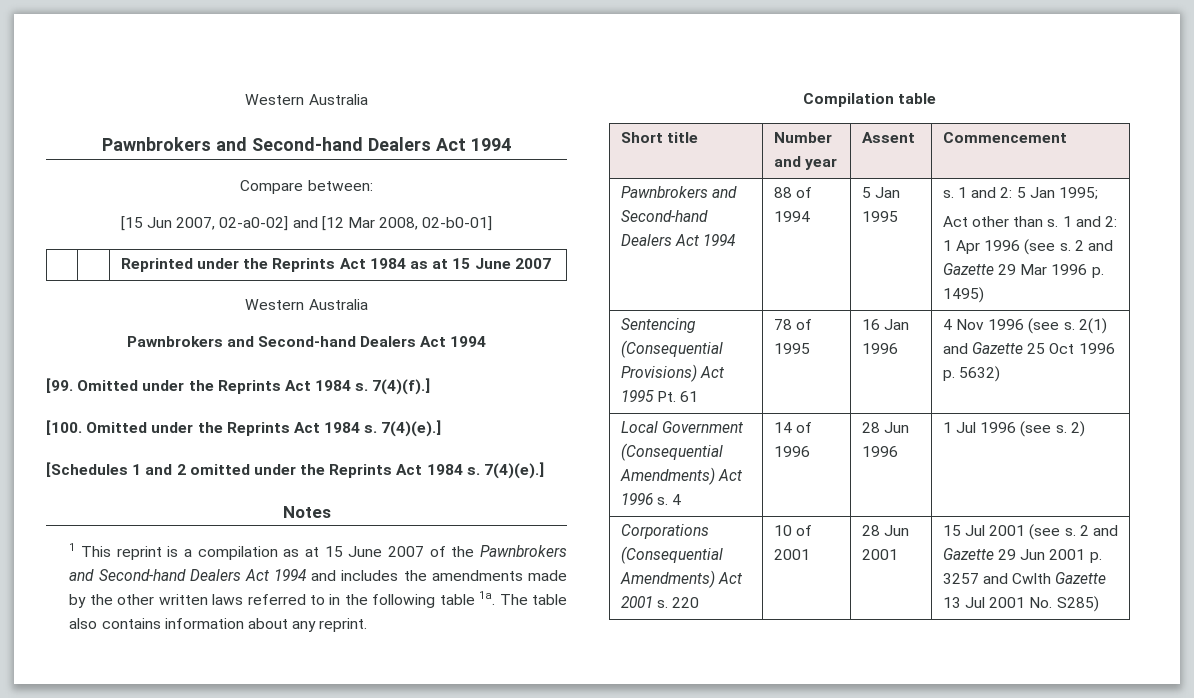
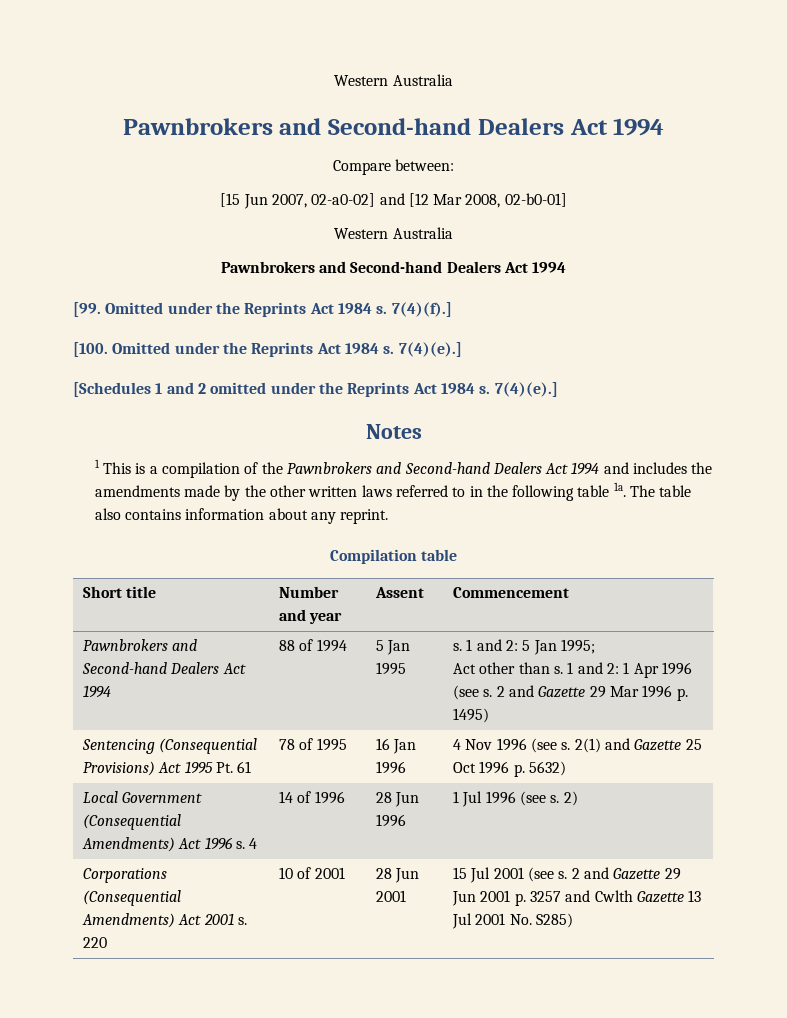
[120,258,551,272] // | | Reprinted under the Reprints Act 1984 as at 15 June 2007 -> (567, 200) none
[116,546,162,560] reprint -> (131, 468) none
[283,546,425,557] as at 15 June 2007 -> (240, 470) none

